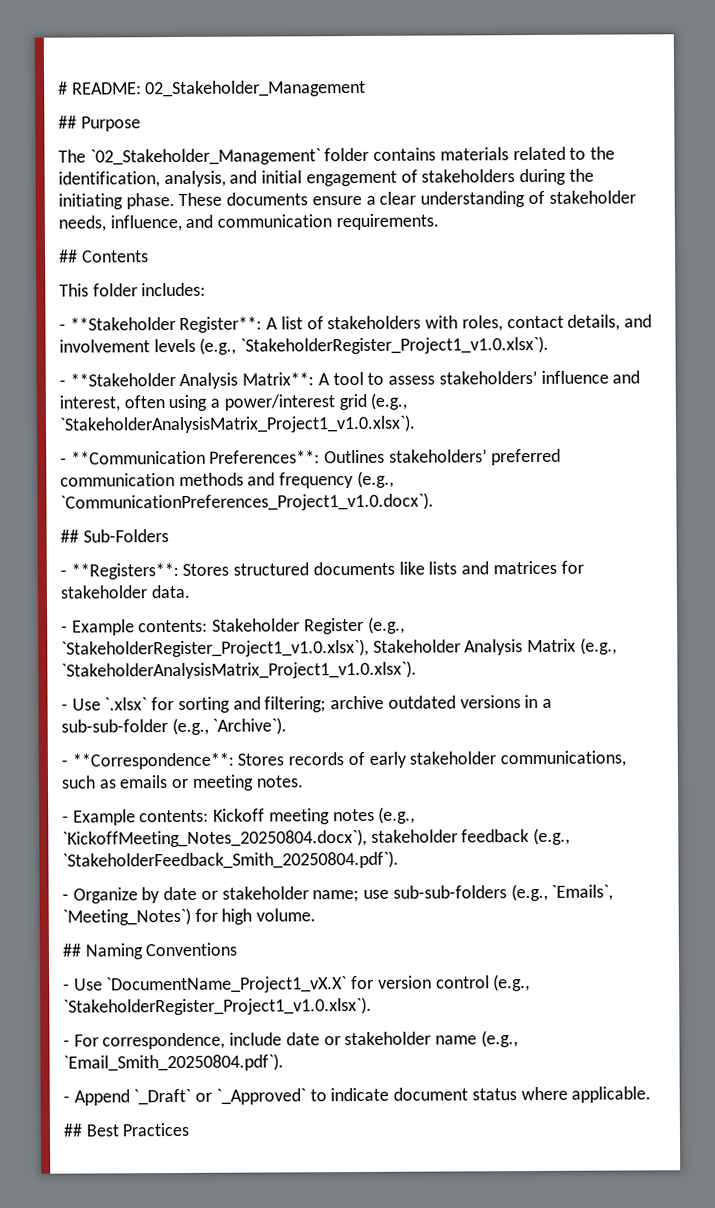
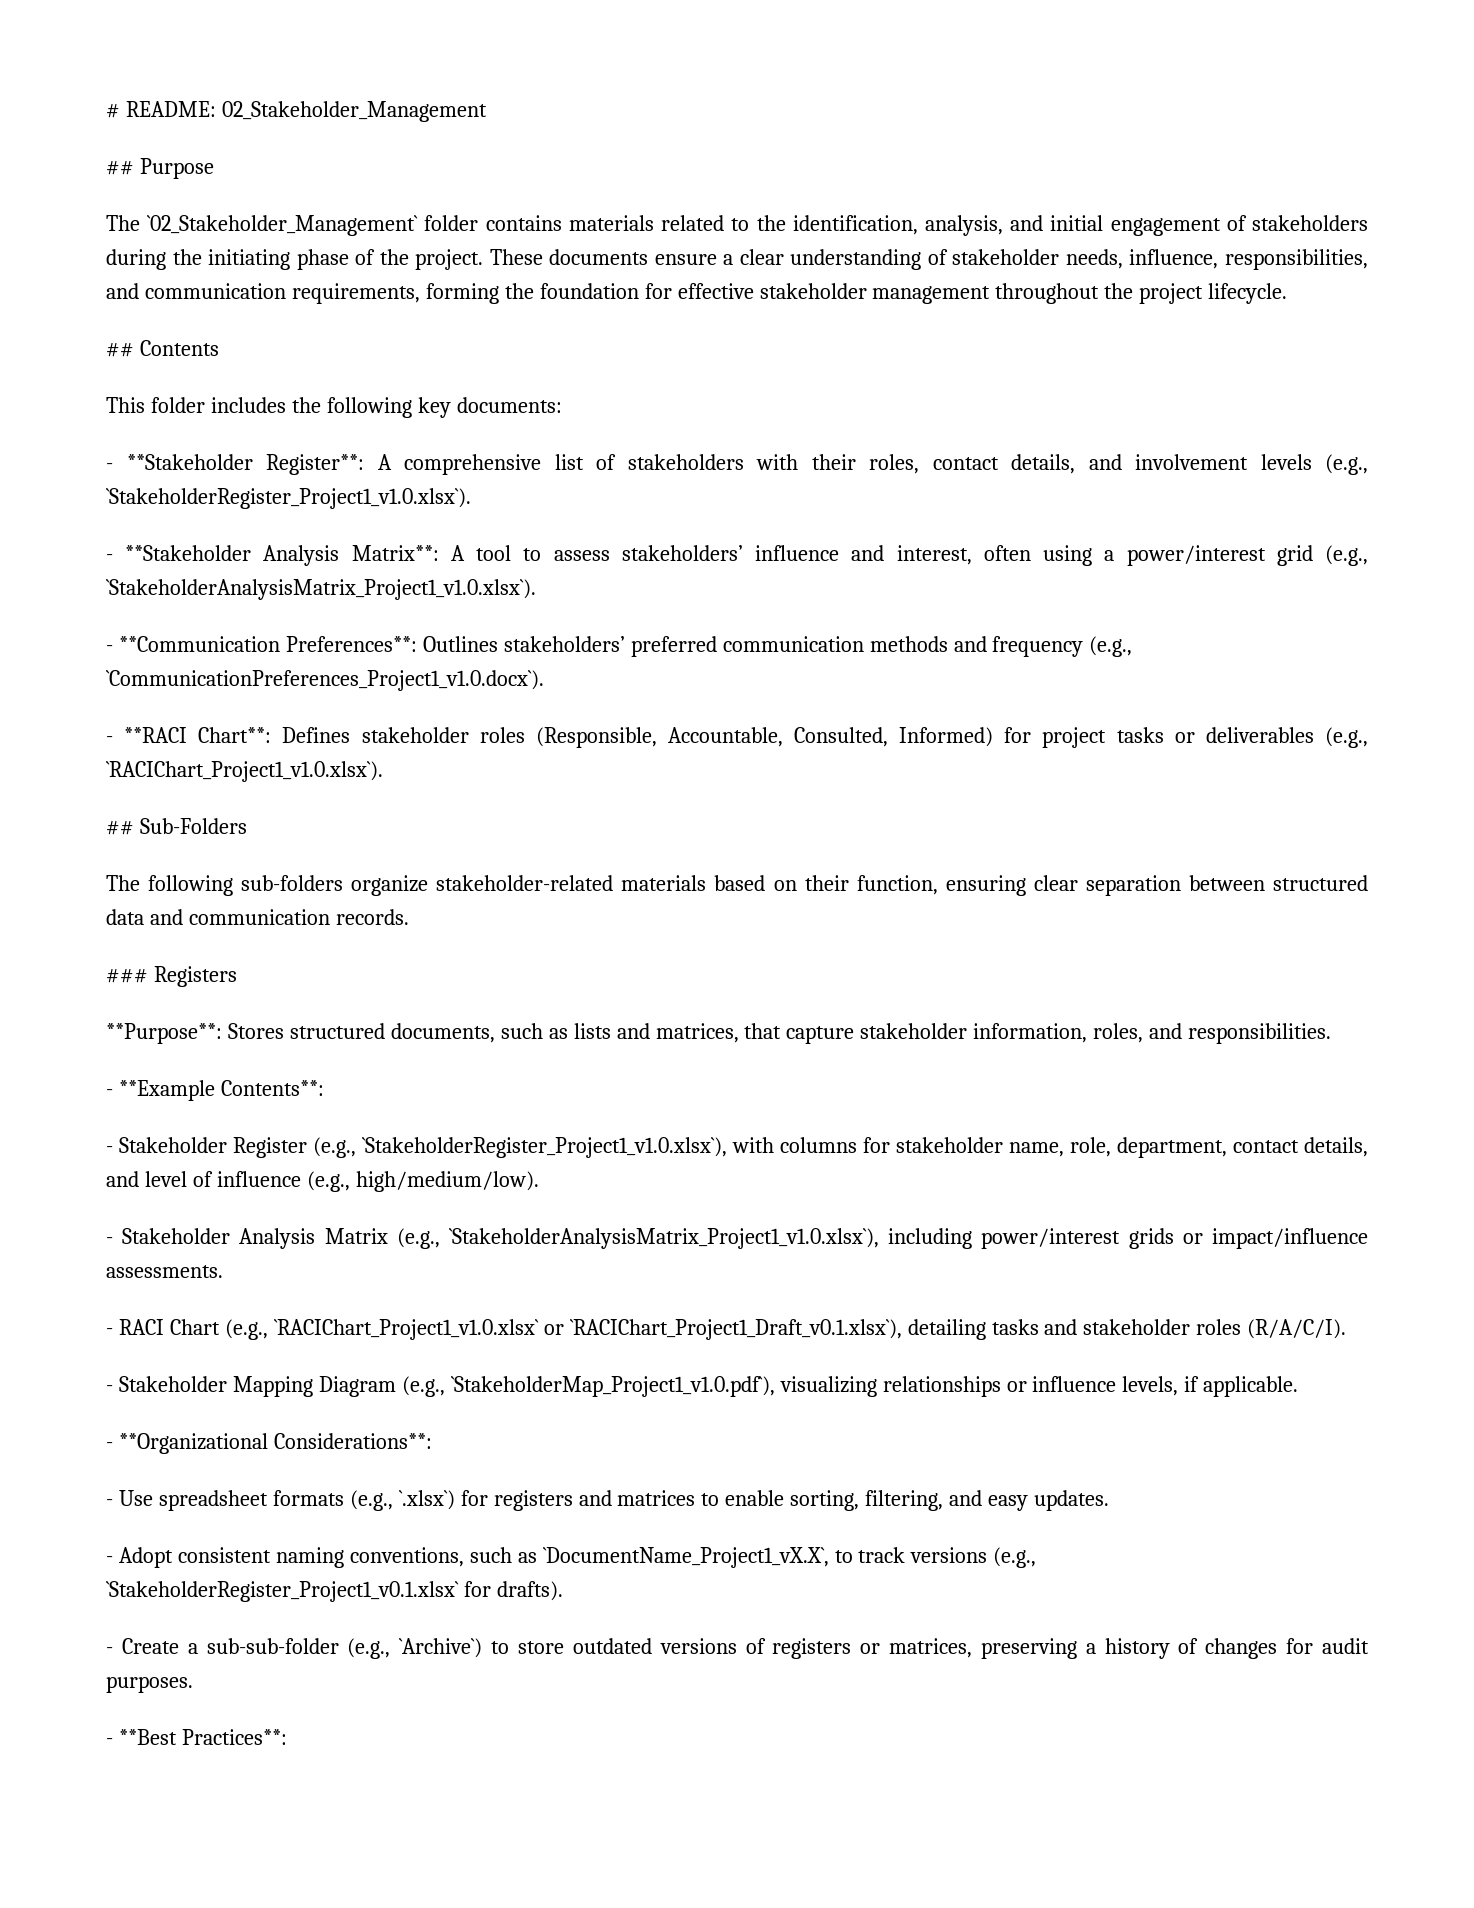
[125,193,175,210] phase. -> [296,249,484,270] phase of the project.
[185,213,439,231] and communication requirements. -> [1224,249,1368,270] [106,283,1288,304] responsibilities, and communication requirements, forming the foundation for effective stakeholder management throughout the project lifecycle.
[141,282,207,297] includes: -> [210,397,562,418] includes the following key documents:
(279, 323) none -> [404,454,541,475] comprehensive
(459, 322) none -> [811,454,856,470] their
[60,529,169,543] [60,560,584,580] [60,584,190,599] [61,616,405,636] [61,637,617,658] [61,660,417,680] [61,694,552,714] [61,717,288,736] [61,750,627,770] [61,774,304,791] [62,806,416,826] [62,827,571,848] [62,850,399,870] [62,883,614,904] [62,907,317,926] [62,942,238,960] [63,974,531,994] [63,996,372,1016] [63,1030,518,1050] [63,1053,284,1072] [63,1086,652,1106] [63,1122,190,1137] ## Sub-Folders // - **Registers**: Stores structured documents like lists and matrices for stakeholder data. // - Example contents: Stakeholder Register (e.g., `StakeholderRegister_Project1_v1.0.xlsx`), Stakeholder Analysis Matrix (e.g., `StakeholderAnalysisMatrix_Project1_v1.0.xlsx`). // - Use `.xlsx` for sorting and filtering; archive outdated versions in a sub-sub-folder (e.g., `Archive`). // - **Correspondence**: Stores records of early stakeholder communications, such as emails or meeting notes. // - Example contents: Kickoff meeting notes (e.g., `KickoffMeeting_Notes_20250804.docx`), stakeholder feedback (e.g., `StakeholderFeedback_Smith_20250804.pdf`). // - Organize by date or stakeholder name; use sub-sub-folders (e.g., `Emails`, `Meeting_Notes`) for high volume. // ## Naming Conventions // - Use `DocumentName_Project1_vX.X` for version control (e.g., `StakeholderRegister_Project1_v1.0.xlsx`). // - For correspondence, include date or stakeholder name (e.g., `Email_Smith_20250804.pdf`). // - Append `_Draft` or `_Approved` to indicate document status where applicable. // ## Best Practices -> [106,727,1369,748] [106,761,383,782] [106,818,247,835] [106,875,1368,896] [106,909,409,925] [106,966,237,987] [106,1023,1332,1044] [106,1080,324,1101] [106,1137,1368,1158] [106,1171,539,1192] [106,1228,1369,1249] [106,1265,223,1278] [106,1319,1347,1340] [106,1376,1299,1397] [106,1433,432,1454] [106,1490,1110,1511] [106,1547,1037,1568] [106,1581,563,1602] [106,1638,1369,1659] [106,1676,193,1693] [106,1729,287,1745] - **RACI Chart**: Defines stakeholder roles (Responsible, Accountable, Consulted, Informed) for project tasks or deliverables (e.g., `RACIChart_Project1_v1.0.xlsx`). // ## Sub-Folders // The following sub-folders organize stakeholder-related materials based on their function, ensuring clear separation between structured data and communication records. // ### Registers // **Purpose**: Stores structured documents, such as lists and matrices, that capture stakeholder information, roles, and responsibilities. // - **Example Contents**: // - Stakeholder Register (e.g., `StakeholderRegister_Project1_v1.0.xlsx`), with columns for stakeholder name, role, department, contact details, and level of influence (e.g., high/medium/low). // - Stakeholder Analysis Matrix (e.g., `StakeholderAnalysisMatrix_Project1_v1.0.xlsx`), including power/interest grids or impact/influence assessments. // - RACI Chart (e.g., `RACIChart_Project1_v1.0.xlsx` or `RACIChart_Project1_Draft_v0.1.xlsx`), detailing tasks and stakeholder roles (R/A/C/I). // - Stakeholder Mapping Diagram (e.g., `StakeholderMap_Project1_v1.0.pdf`), visualizing relationships or influence levels, if applicable. // - **Organizational Considerations**: // - Use spreadsheet formats (e.g., `.xlsx`) for registers and matrices to enable sorting, filtering, and easy updates. // - Adopt consistent naming conventions, such as `DocumentName_Project1_vX.X`, to track versions (e.g., `StakeholderRegister_Project1_v0.1.xlsx` for drafts). // - Create a sub-sub-folder (e.g., `Archive`) to store outdated versions of registers or matrices, preserving a history of changes for audit purposes. // - **Best Practices**:

